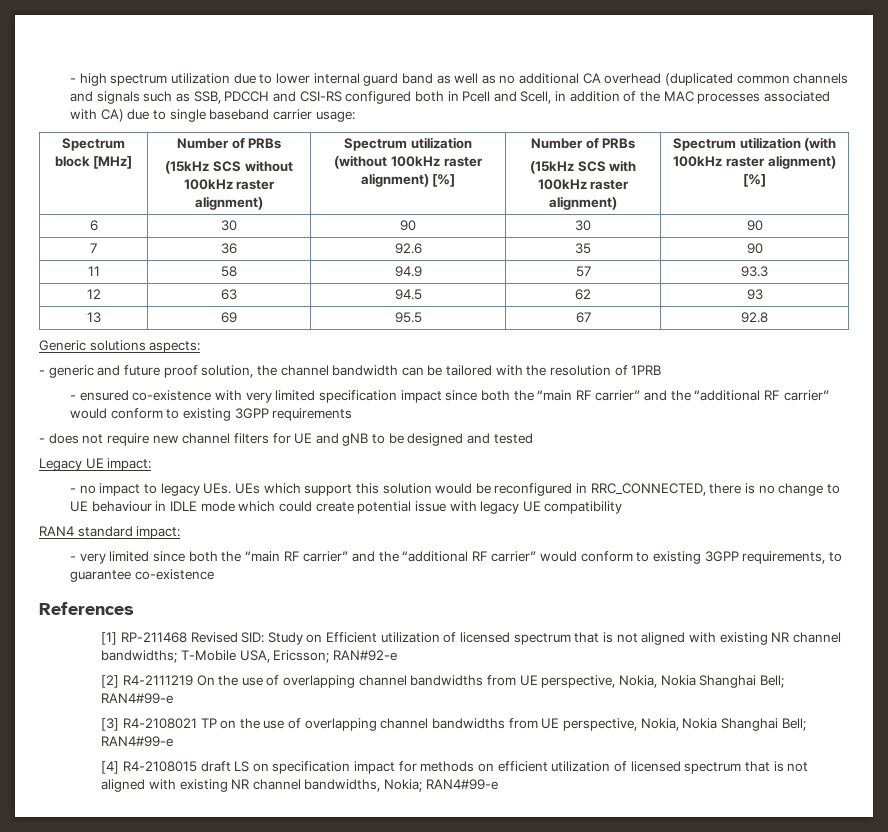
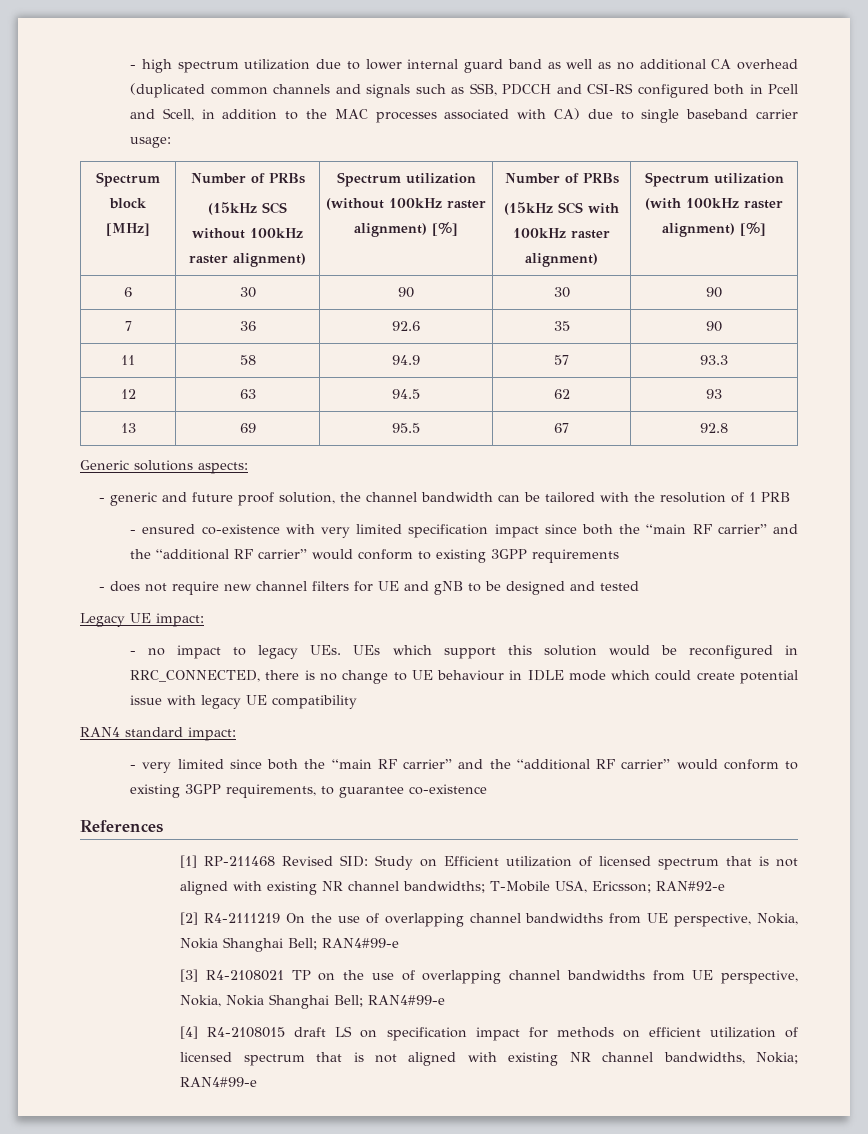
[623,91,637,102] of -> [285,111,299,120] to
[631,365,662,375] 1PRB -> [749,492,791,502] 1 PRB

